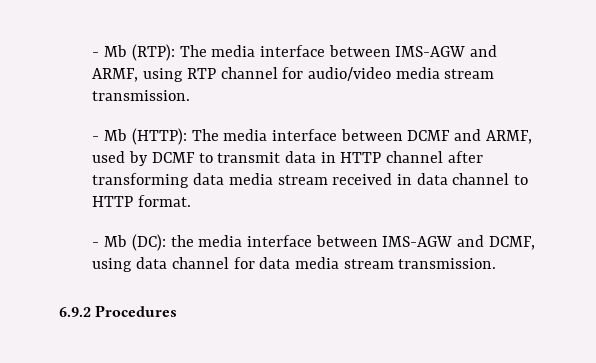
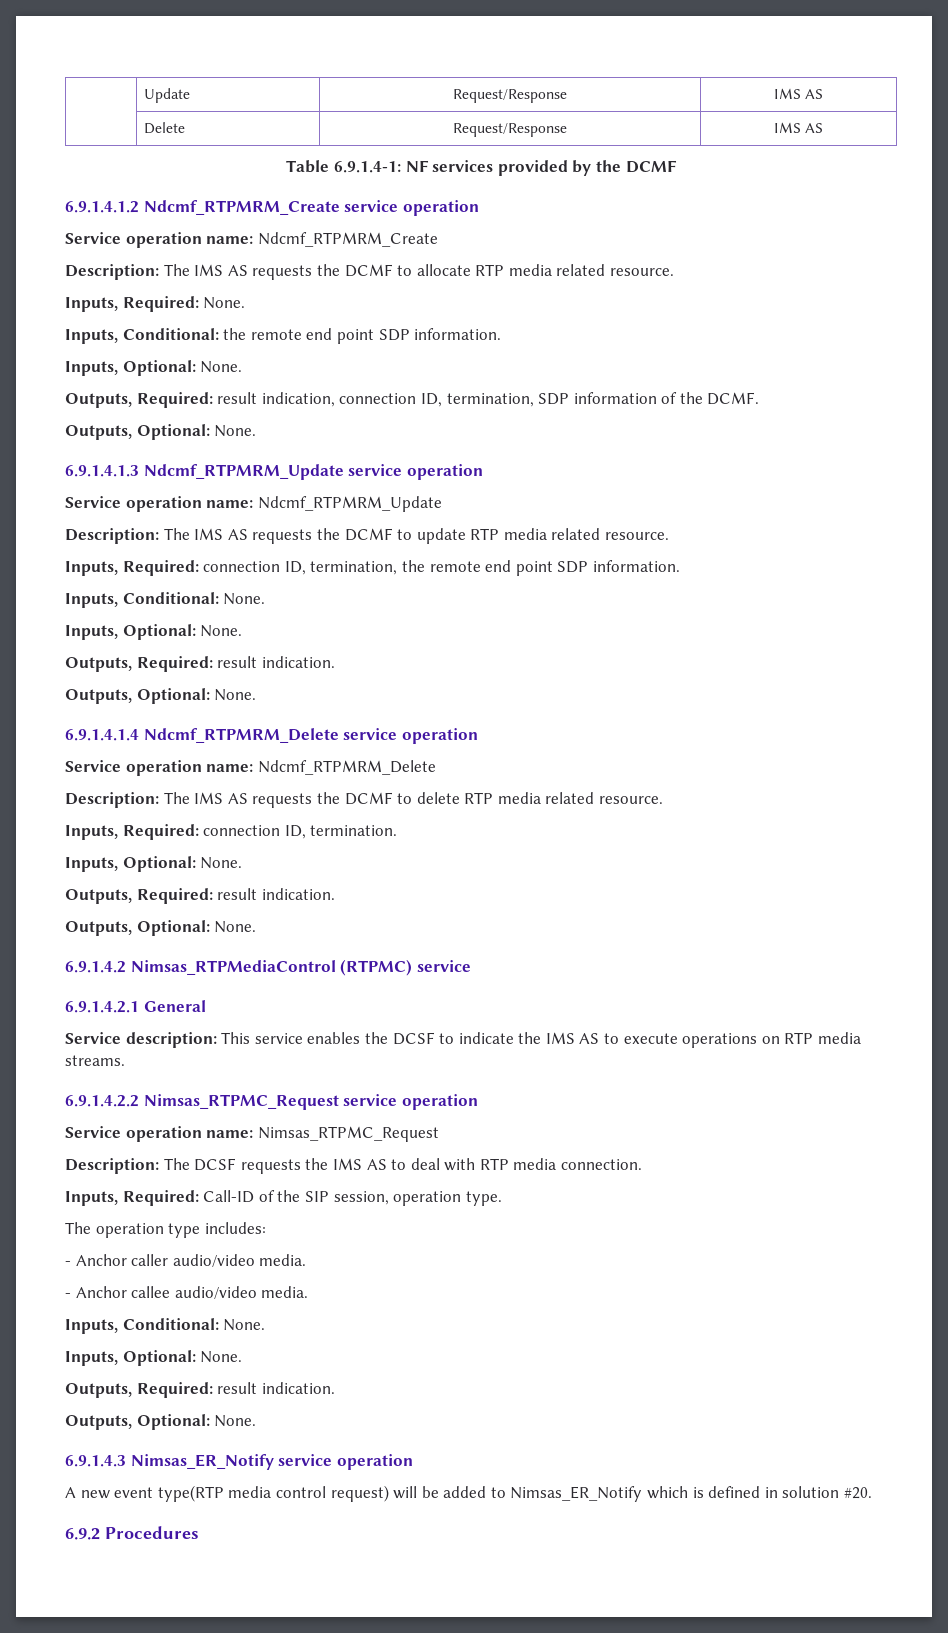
[92,44,498,61] [92,67,495,82] [92,90,191,101] [92,128,532,145] [92,151,483,166] [92,173,529,188] [92,195,192,207] [92,234,535,251] [92,257,497,272] - Mb (RTP): The media interface between IMS-AGW and ARMF, using RTP channel for audio/video media stream transmission. // - Mb (HTTP): The media interface between DCMF and ARMF, used by DCMF to transmit data in HTTP channel after transforming data media stream received in data channel to HTTP format. // - Mb (DC): the media interface between IMS-AGW and DCMF, using data channel for data media stream transmission. -> [143,88,190,103] [452,89,567,103] [773,88,824,99] [143,122,185,134] [452,123,567,137] [773,122,824,133] [286,160,677,176] [65,200,479,216] [65,232,438,248] [65,264,675,280] [65,296,246,312] [65,328,502,344] [65,360,243,376] [65,392,760,408] [65,424,257,440] [65,464,483,480] [65,496,442,512] [65,528,670,544] [65,560,680,576] [65,592,266,608] [65,624,243,640] [65,656,335,672] [65,688,257,704] [65,728,478,744] [65,760,436,776] [65,792,664,808] [65,824,398,840] [65,856,243,872] [65,888,335,904] [65,920,257,936] [65,959,471,976] [65,1000,206,1013] [65,1032,862,1048] [65,1055,125,1066] [65,1094,478,1110] [65,1126,439,1142] [65,1158,643,1174] [65,1190,502,1206] [65,1222,266,1238] [65,1254,307,1267] [65,1286,309,1299] [65,1318,266,1334] [65,1350,243,1366] [65,1382,335,1398] [65,1414,257,1430] [65,1454,413,1470] [65,1485,873,1502] | Update | Request/Response | IMS AS // | Delete | Request/Response | IMS AS // Table 6.9.1.4-1: NF services provided by the DCMF // 6.9.1.4.1.2 Ndcmf_RTPMRM_Create service operation // Service operation name: Ndcmf_RTPMRM_Create // Description: The IMS AS requests the DCMF to allocate RTP media related resource. // Inputs, Required: None. // Inputs, Conditional: the remote end point SDP information. // Inputs, Optional: None. // Outputs, Required: result indication, connection ID, termination, SDP information of the DCMF. // Outputs, Optional: None. // 6.9.1.4.1.3 Ndcmf_RTPMRM_Update service operation // Service operation name: Ndcmf_RTPMRM_Update // Description: The IMS AS requests the DCMF to update RTP media related resource. // Inputs, Required: connection ID, termination, the remote end point SDP information. // Inputs, Conditional: None. // Inputs, Optional: None. // Outputs, Required: result indication. // Outputs, Optional: None. // 6.9.1.4.1.4 Ndcmf_RTPMRM_Delete service operation // Service operation name: Ndcmf_RTPMRM_Delete // Description: The IMS AS requests the DCMF to delete RTP media related resource. // Inputs, Required: connection ID, termination. // Inputs, Optional: None. // Outputs, Required: result indication. // Outputs, Optional: None. // 6.9.1.4.2 Nimsas_RTPMediaControl (RTPMC) service // 6.9.1.4.2.1 General // Service description: This service enables the DCSF to indicate the IMS AS to execute operations on RTP media streams. // 6.9.1.4.2.2 Nimsas_RTPMC_Request service operation // Service operation name: Nimsas_RTPMC_Request // Description: The DCSF requests the IMS AS to deal with RTP media connection. // Inputs, Required: Call-ID of the SIP session, operation type. // The operation type includes: // - Anchor caller audio/video media. // - Anchor callee audio/video media. // Inputs, Conditional: None. // Inputs, Optional: None. // Outputs, Required: result indication. // Outputs, Optional: None. // 6.9.1.4.3 Nimsas_ER_Notify service operation // A new event type(RTP media control request) will be added to Nimsas_ER_Notify which is defined in solution #20.

